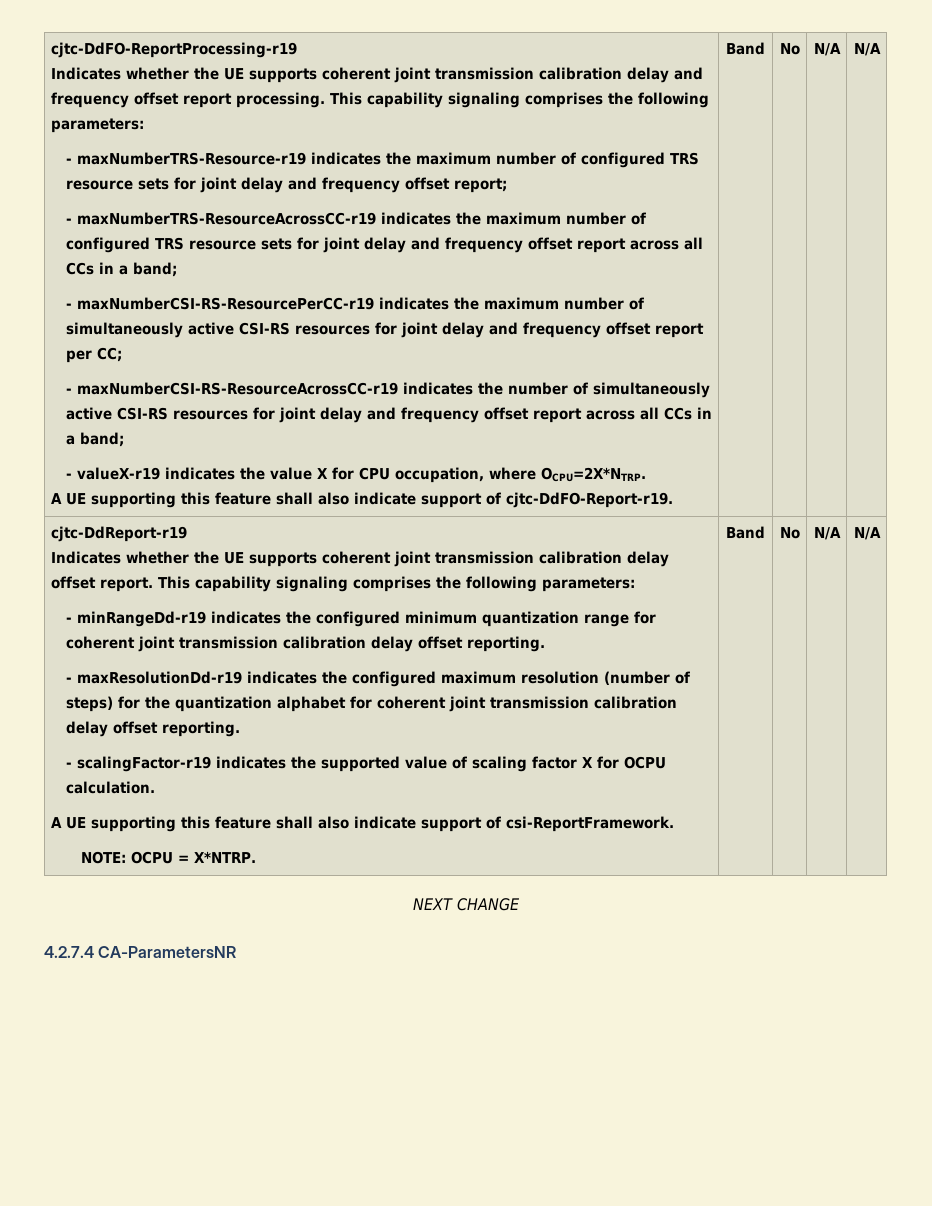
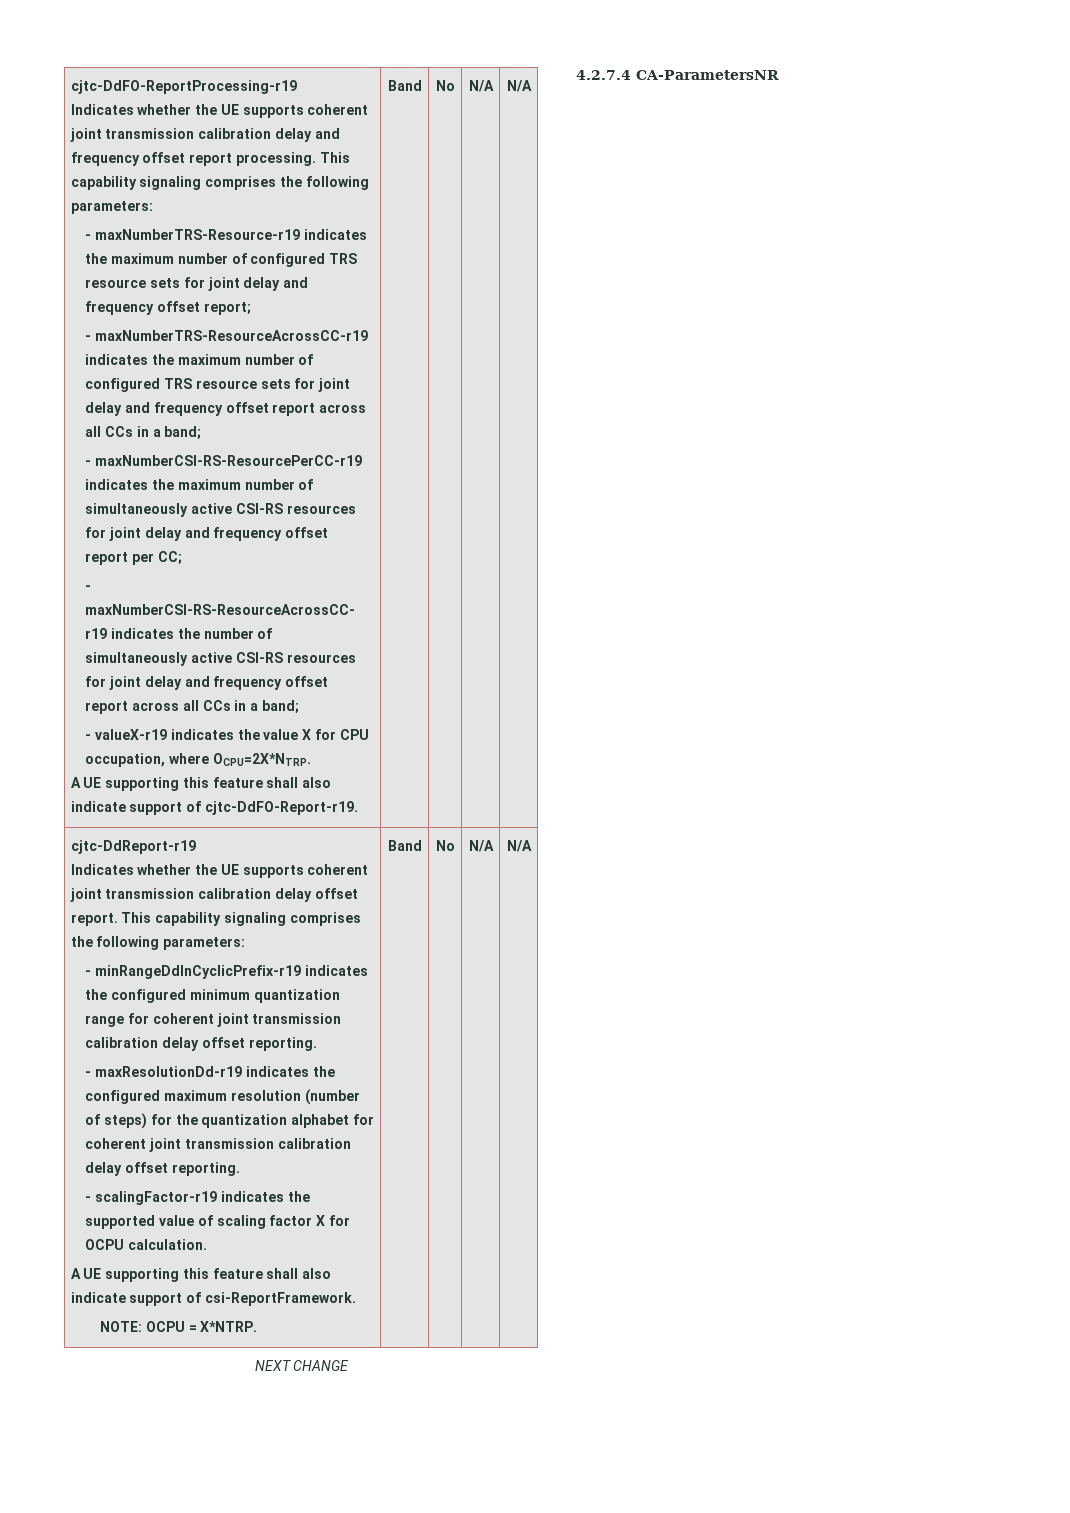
[76,611,206,627] minRangeDd-r19 -> [95,965,302,979] minRangeDdInCyclicPrefix-r19

